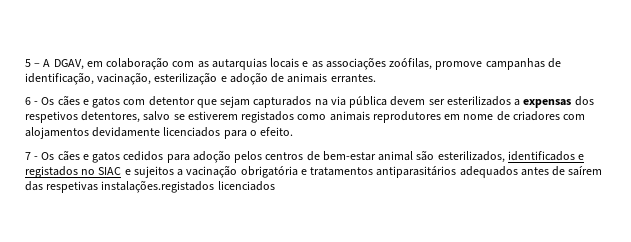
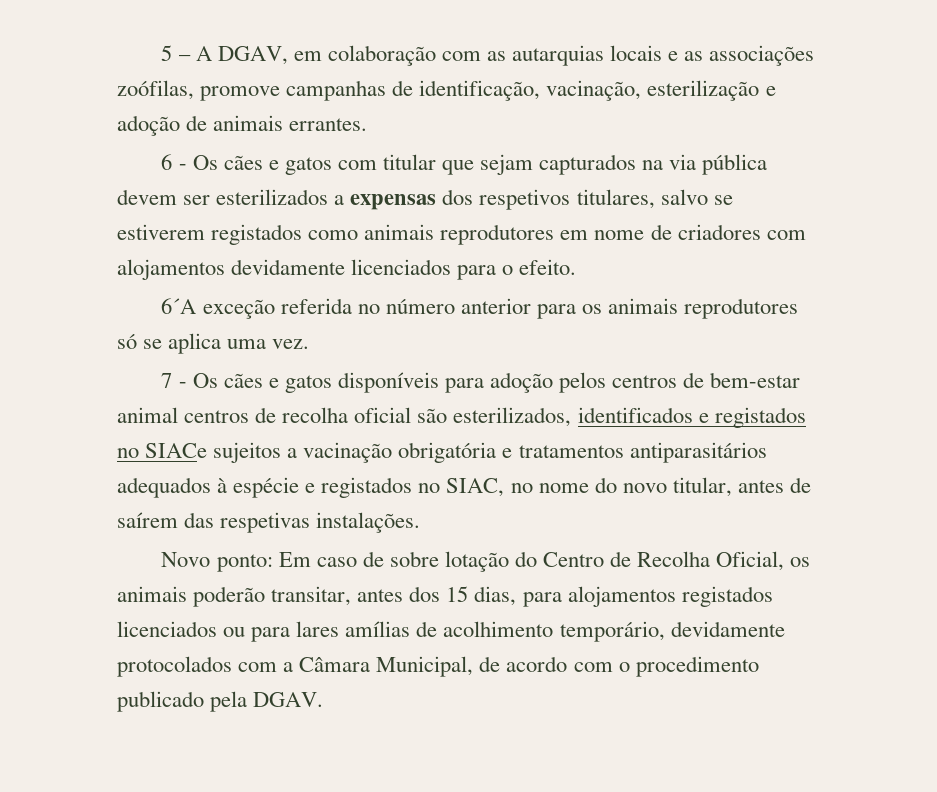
[148,96,195,106] detentor -> [382,154,436,170] titular
[81,111,141,123] detentores, -> [576,189,655,209] titulares,
(294, 131) none -> [161,298,799,319] [117,333,310,354] // 6´A exceção referida no número anterior para os animais reprodutores só se aplica uma vez.
[123,151,164,161] cedidos -> [337,372,439,393] disponíveis
(414, 156) none -> [184,407,412,423] centros de recolha oficial
[98,167,131,175] SIAC e -> [145,443,208,458] SIACe
(518, 172) none -> [217,477,732,498] à espécie e registados no SIAC, no nome do novo titular,
[101,180,275,193] instalações.registados licenciados -> [316,512,421,533] [161,551,811,572] [117,586,773,607] [117,621,785,642] [117,656,759,677] [117,691,324,712] instalações. // Novo ponto: Em caso de sobre lotação do Centro de Recolha Oficial, os animais poderão transitar, antes dos 15 dias, para alojamentos registados licenciados ou para lares amílias de acolhimento temporário, devidamente protocolados com a Câmara Municipal, de acordo com o procedimento publicado pela DGAV.

